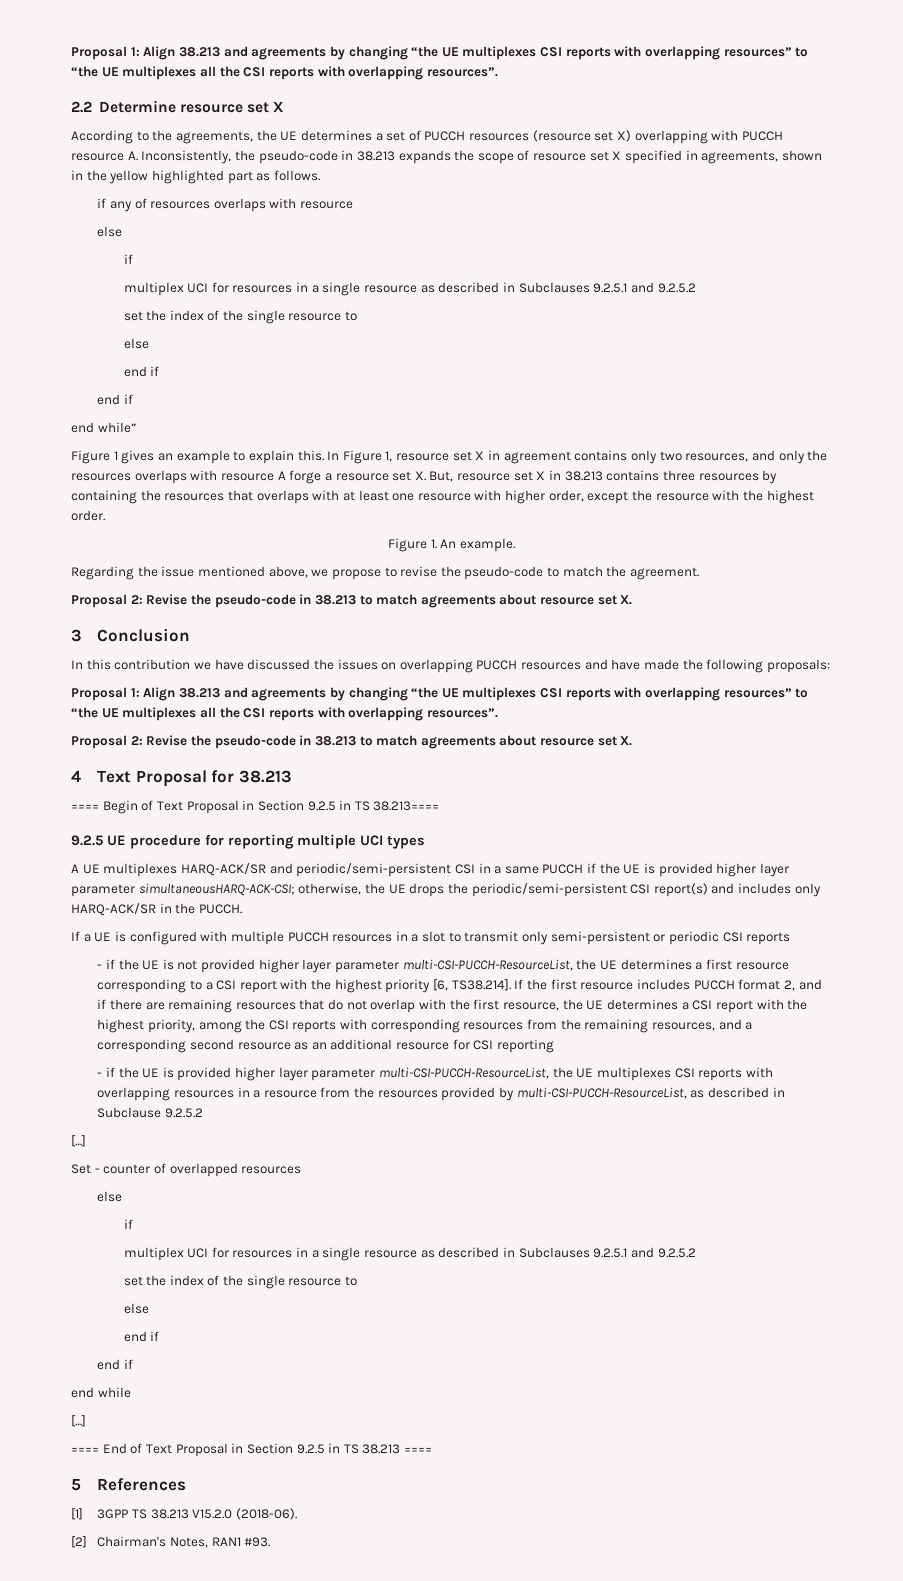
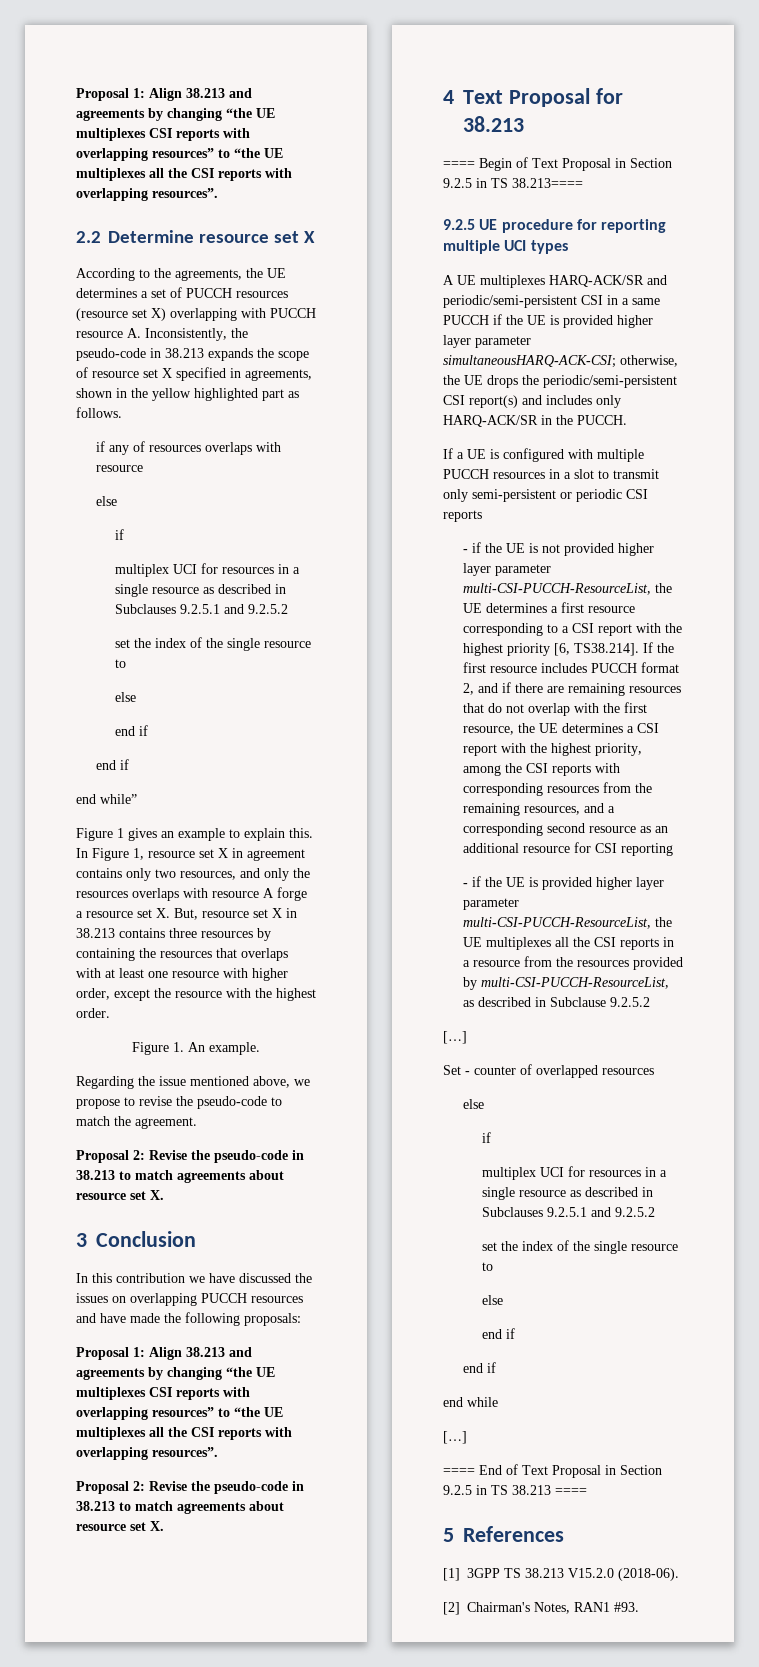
[674,1067,773,1081] [97,1087,234,1101] CSI reports with overlapping resources -> [554,937,659,950] all the CSI reports

